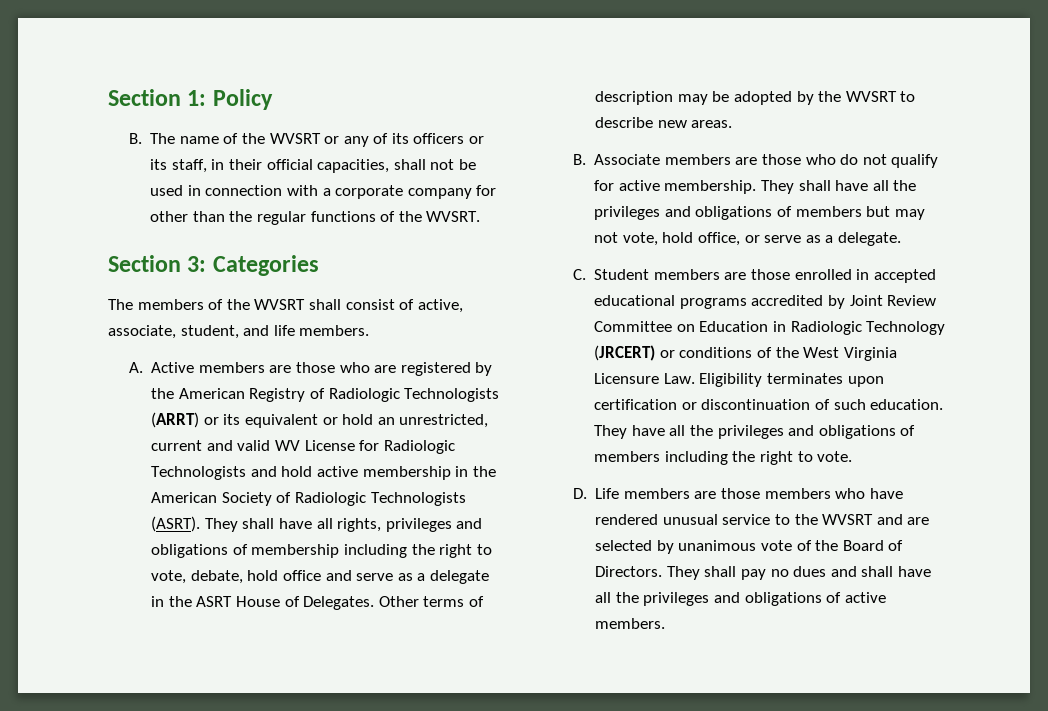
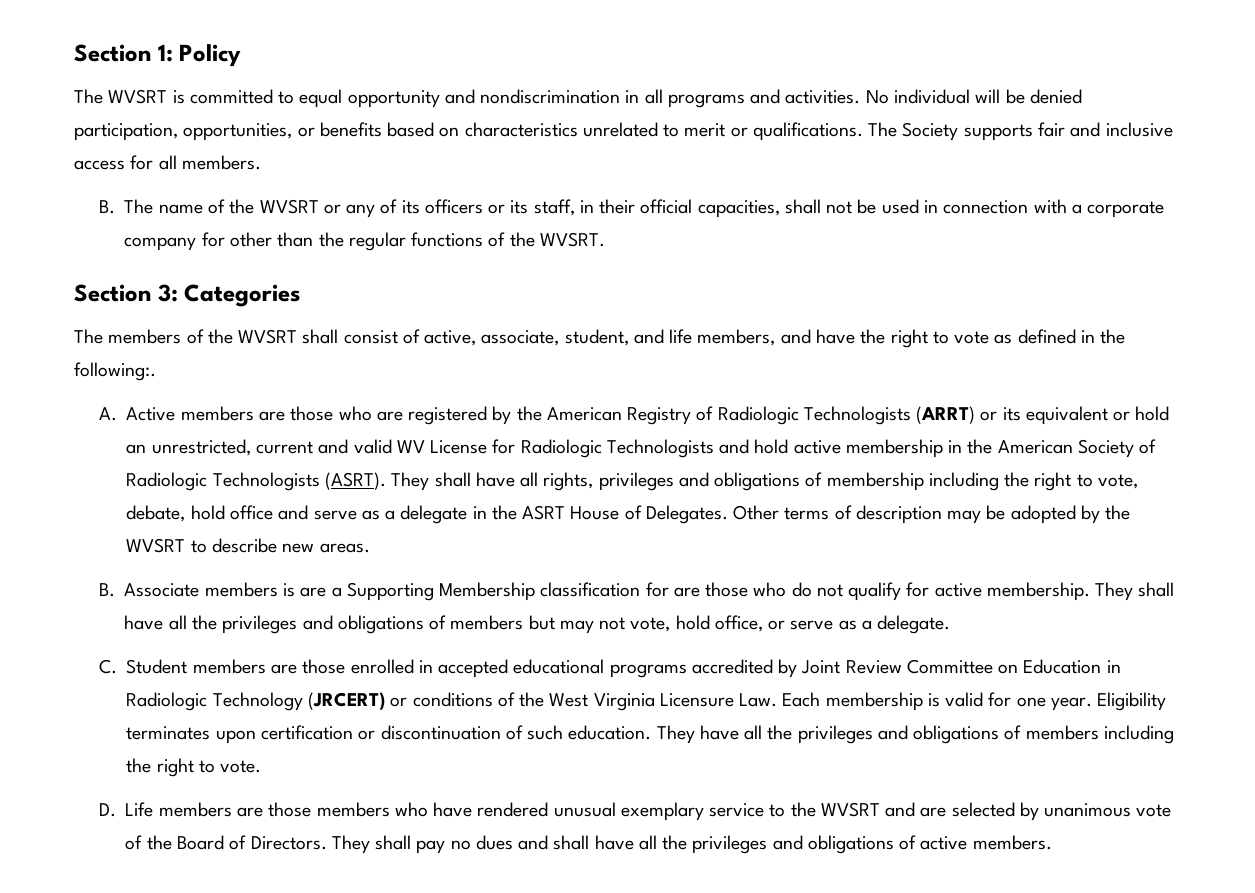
(273, 99) none -> [74,89,1082,108] [74,122,1173,141] [74,155,261,170] // The WVSRT is committed to equal opportunity and nondiscrimination in all programs and activities. No individual will be denied participation, opportunities, or benefits based on characteristics unrelated to merit or qualifications. The Society supports fair and inclusive access for all members.
[299,325,370,336] members. -> [697,329,1126,348] [74,362,156,381] members, and have the right to vote as defined in the following:.
(731, 159) none -> [282,582,669,601] is are a Supporting Membership classification for
(695, 378) none -> [782,692,1092,711] Each membership is valid for one year.
(718, 519) none -> [620,802,704,821] exemplary

